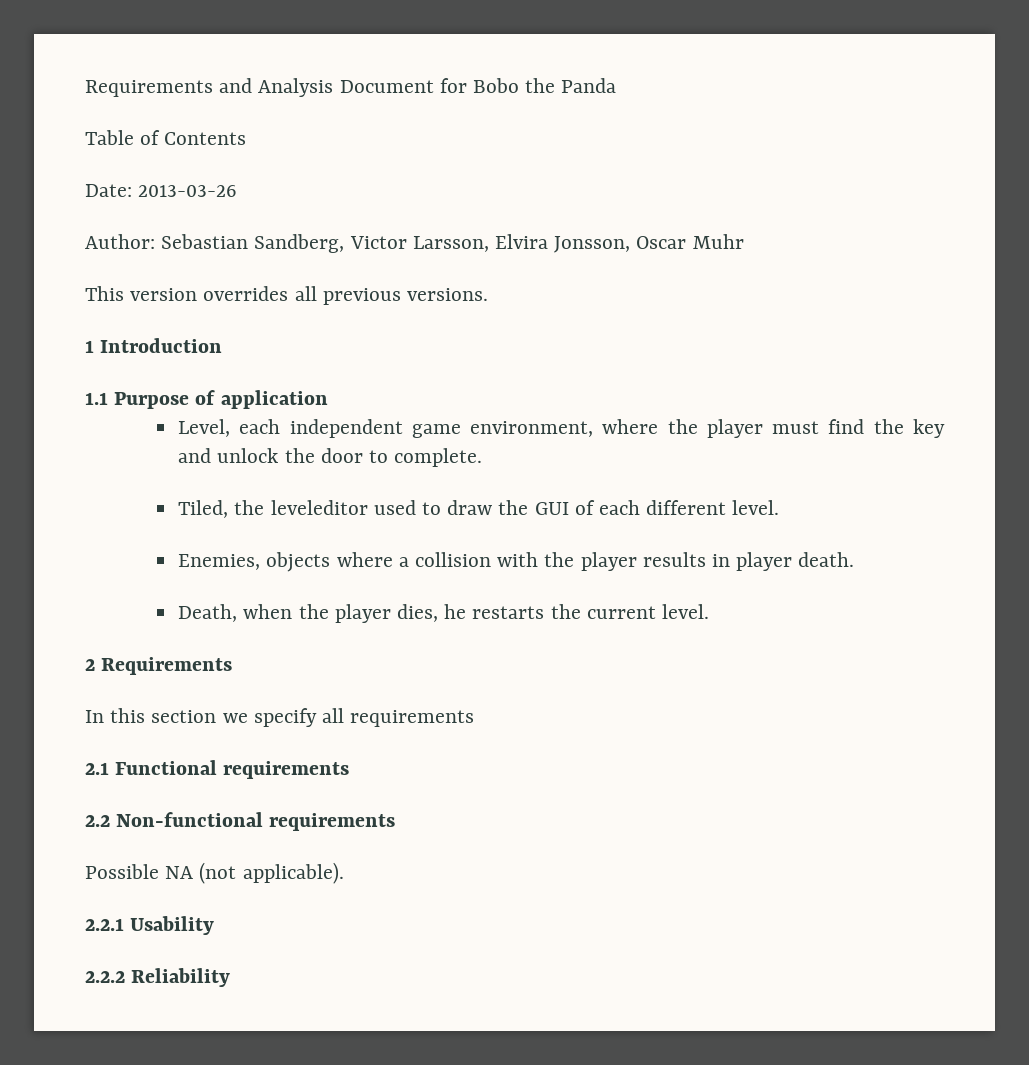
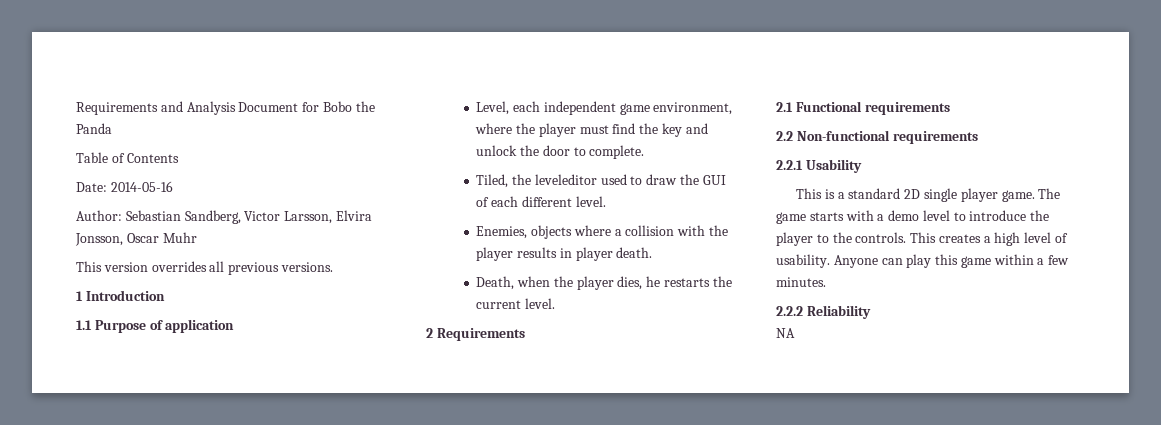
[138,185,238,197] 2013-03-26 -> [110,181,173,192] 2014-05-16
[85,708,475,727] // In this section we specify all requirements -> (525, 334) none
[85,862,344,884] [85,916,215,935] Possible NA (not applicable). // 2.2.1 Usability -> [776,159,862,173] [796,188,1061,202] [776,210,1050,224] [776,232,1069,246] [776,254,1070,268] [776,277,826,287] 2.2.1 Usability // This is a standard 2D single player game. The game starts with a demo level to introduce the player to the controls. This creates a high level of usability. Anyone can play this game within a few minutes.
(231, 977) none -> [776,328,795,338] // NA

